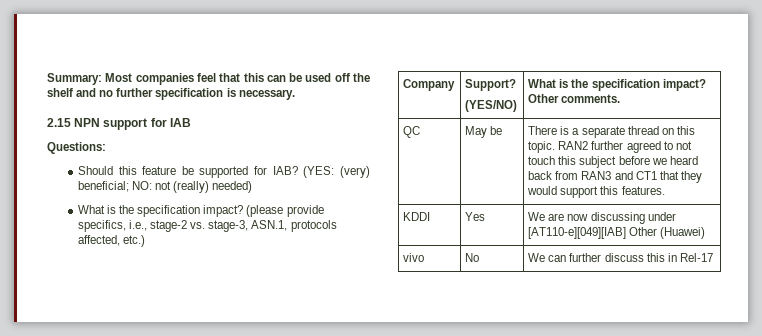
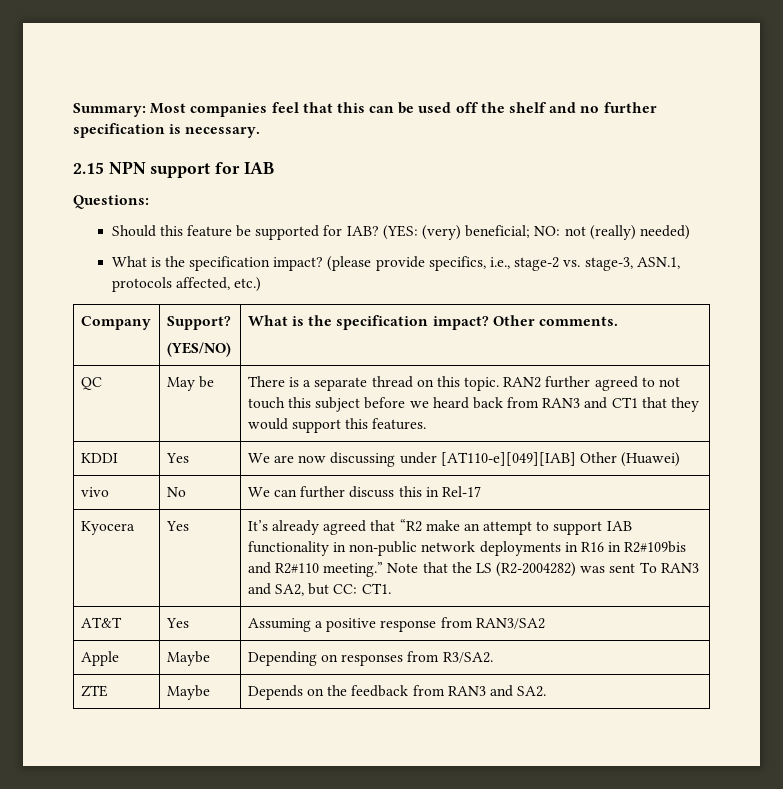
(713, 257) none -> [80,521,135,535] [165,521,189,531] [247,519,632,535] [247,541,687,556] [247,562,699,577] [247,583,391,596] [80,617,122,628] [165,618,189,628] [247,617,545,632] [80,651,119,666] [166,651,210,666] [247,651,493,666] [80,685,108,697] [166,685,210,700] [247,685,547,700] // Kyocera | Yes | It’s already agreed that “R2 make an attempt to support IAB functionality in non-public network deployments in R16 in R2#109bis and R2#110 meeting.” Note that the LS (R2-2004282) was sent To RAN3 and SA2, but CC: CT1. // AT&T | Yes | Assuming a positive response from RAN3/SA2 // Apple | Maybe | Depending on responses from R3/SA2. // ZTE | Maybe | Depends on the feedback from RAN3 and SA2.

